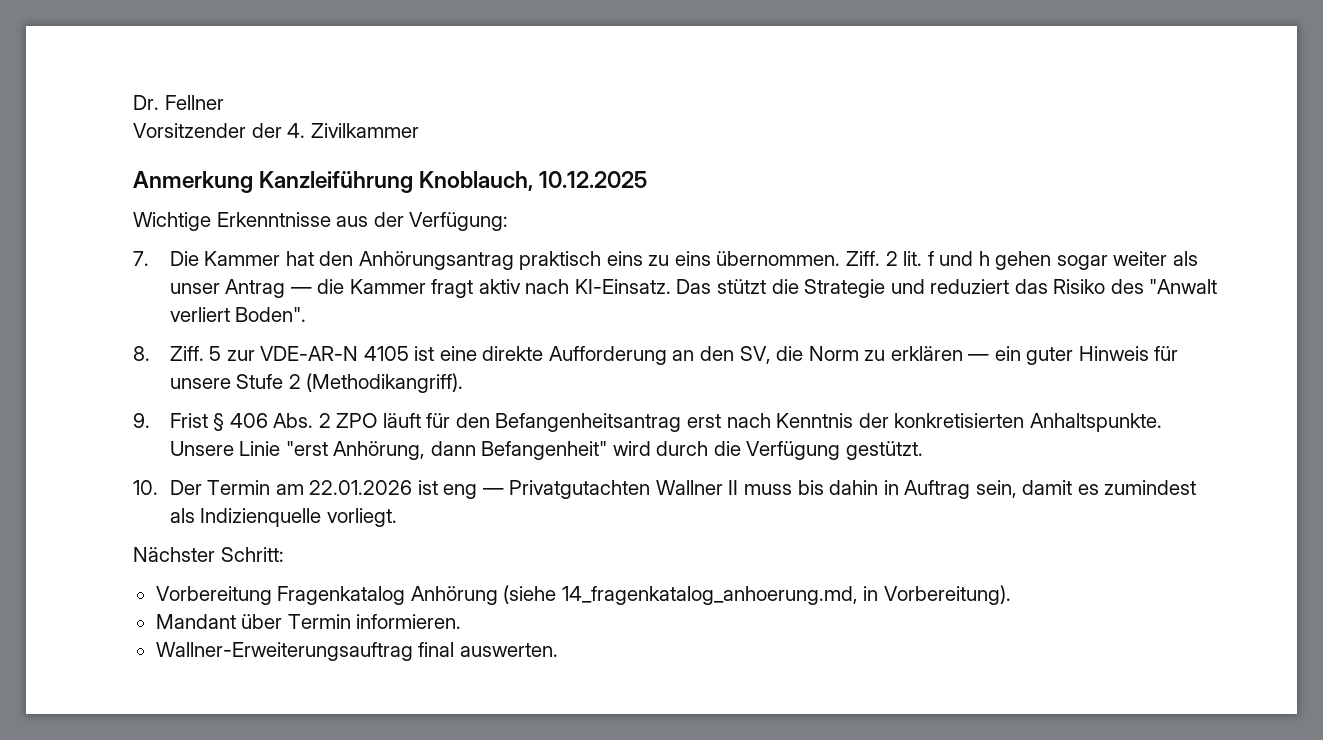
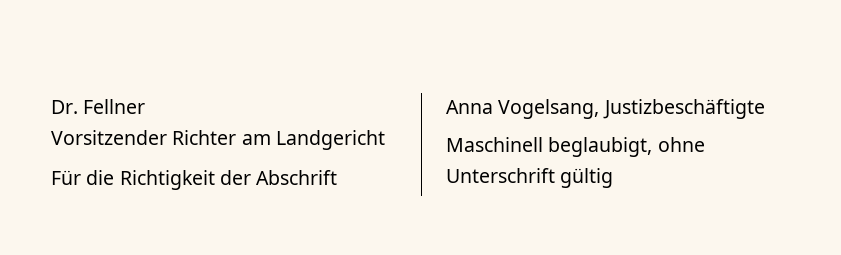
[251,123,419,138] [133,171,648,193] [133,212,509,231] [133,251,1198,270] [169,279,1218,298] [169,307,307,322] [133,346,1179,365] [169,373,464,393] [133,413,1162,432] [169,441,923,460] [133,480,1197,499] [169,508,397,527] [133,547,284,562] [155,585,1011,605] [155,614,462,629] [155,642,558,661] der 4. Zivilkammer // Anmerkung Kanzleiführung Knoblauch, 10.12.2025 // Wichtige Erkenntnisse aus der Verfügung: // 7. Die Kammer hat den Anhörungsantrag praktisch eins zu eins übernommen. Ziff. 2 lit. f und h gehen sogar weiter als unser Antrag — die Kammer fragt aktiv nach KI-Einsatz. Das stützt die Strategie und reduziert das Risiko des "Anwalt verliert Boden". // 8. Ziff. 5 zur VDE-AR-N 4105 ist eine direkte Aufforderung an den SV, die Norm zu erklären — ein guter Hinweis für unsere Stufe 2 (Methodikangriff). // 9. Frist § 406 Abs. 2 ZPO läuft für den Befangenheitsantrag erst nach Kenntnis der konkretisierten Anhaltspunkte. Unsere Linie "erst Anhörung, dann Befangenheit" wird durch die Verfügung gestützt. // 10. Der Termin am 22.01.2026 ist eng — Privatgutachten Wallner II muss bis dahin in Auftrag sein, damit es zumindest als Indizienquelle vorliegt. // Nächster Schritt: // Vorbereitung Fragenkatalog Anhörung (siehe 14_fragenkatalog_anhoerung.md, in Vorbereitung). // Mandant über Termin informieren. // Wallner-Erweiterungsauftrag final auswerten. -> [172,130,385,150] [51,170,338,190] [446,99,765,119] [446,137,705,157] [446,168,614,188] Richter am Landgericht // Für die Richtigkeit der Abschrift // Anna Vogelsang, Justizbeschäftigte // Maschinell beglaubigt, ohne Unterschrift gültig

